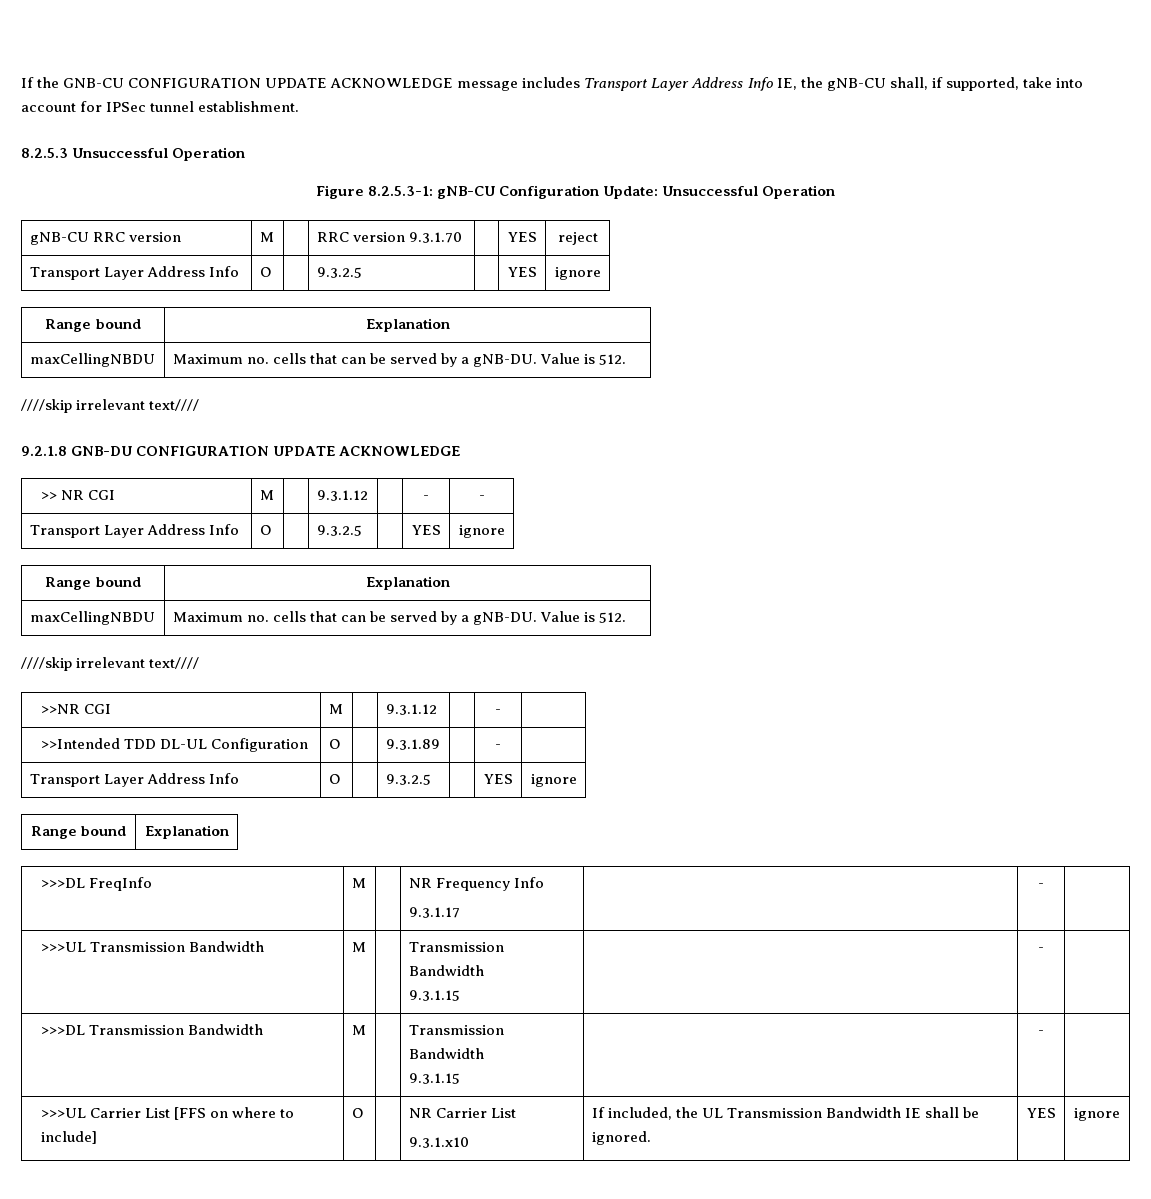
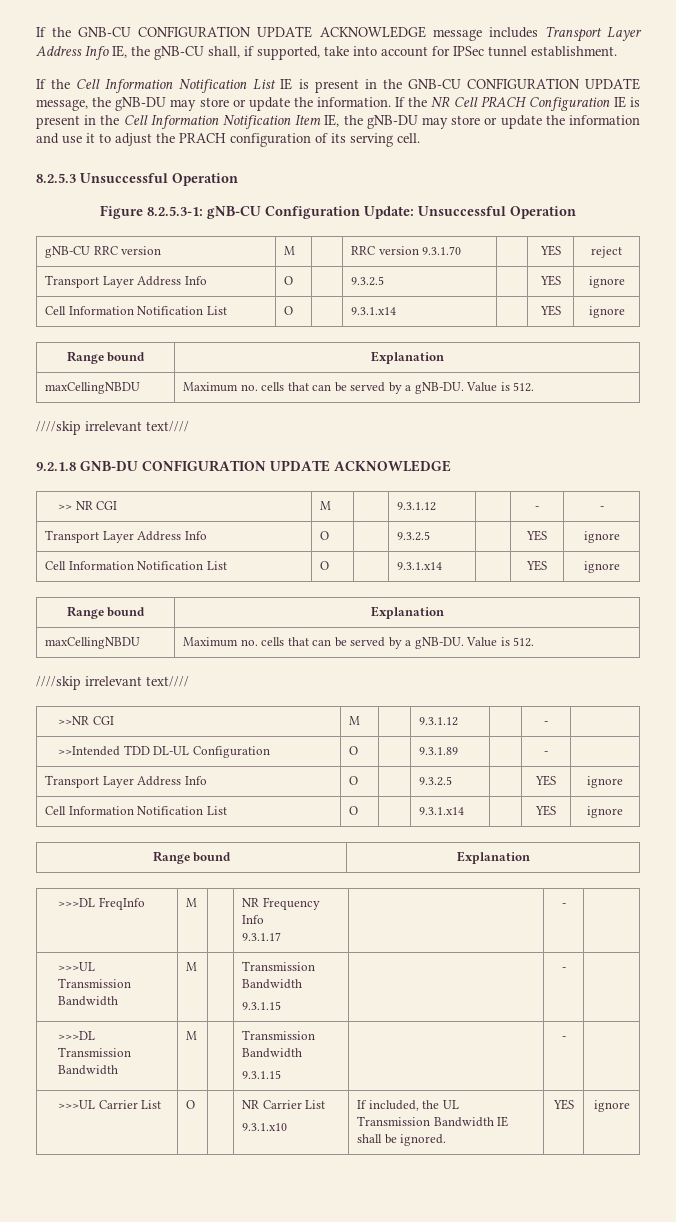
(300, 106) none -> [36,78,641,93] [36,96,640,111] [36,114,640,129] [36,133,420,147] // If the Cell Information Notification List IE is present in the GNB-CU CONFIGURATION UPDATE message, the gNB-DU may store or update the information. If the NR Cell PRACH Configuration IE is present in the Cell Information Notification Item IE, the gNB-DU may store or update the information and use it to adjust the PRACH configuration of its serving cell.
(601, 273) none -> [45,306,227,315] [284,306,294,315] [351,307,397,315] [539,305,561,316] [588,306,625,318] // Cell Information Notification List | O | | 9.3.1.x14 | | YES | ignore
(505, 531) none -> [45,561,227,570] [320,561,330,570] [397,562,443,570] [526,560,547,571] [583,561,620,573] // Cell Information Notification List | O | | 9.3.1.x14 | | YES | ignore
(577, 780) none -> [45,806,227,815] [349,806,359,815] [419,807,465,815] [535,805,556,816] [587,806,623,818] // Cell Information Notification List | O | | 9.3.1.x14 | | YES | ignore
[173,1107,294,1120] [40,1131,97,1144] [FFS on where to include] -> (162, 1104) none

